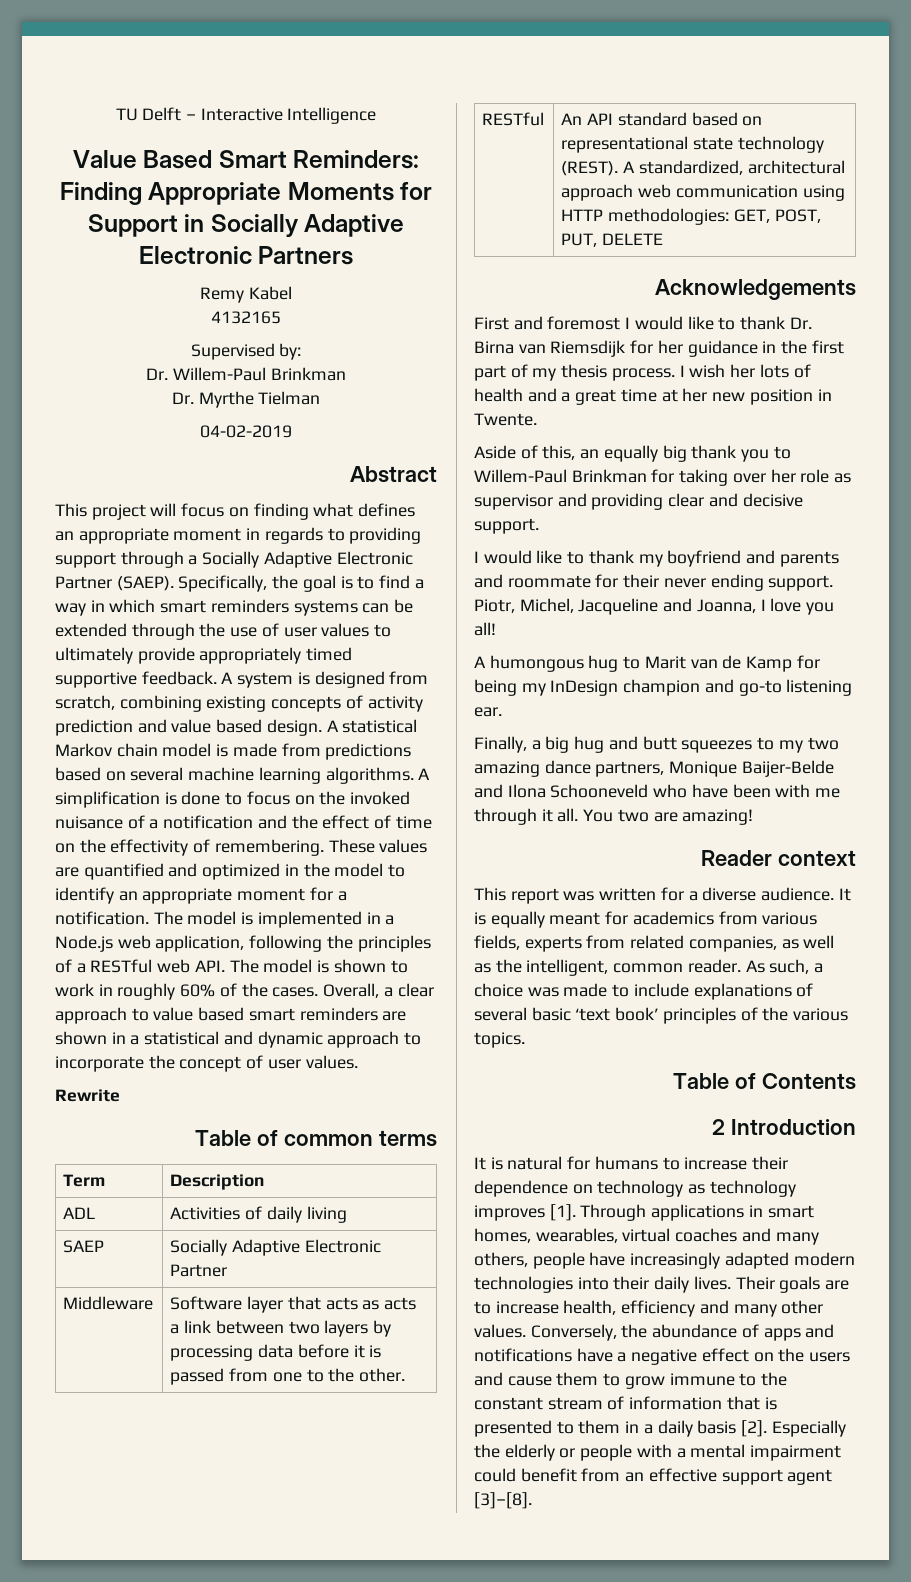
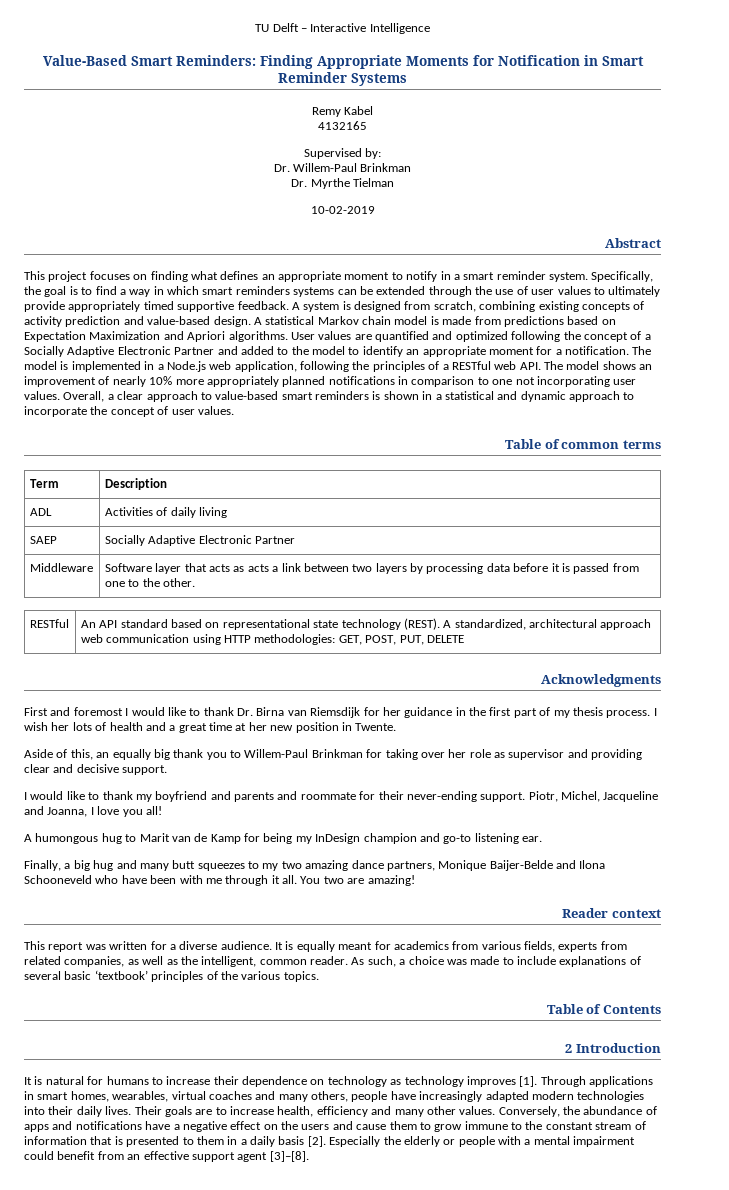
[72,150,213,169] Value Based -> [42,55,127,66] Value-Based
[87,214,405,237] [138,246,354,265] Support in Socially Adaptive Electronic Partners -> [497,55,644,66] [278,72,407,86] Notification in Smart Reminder Systems
[200,425,292,438] 04-02-2019 -> [310,206,375,214] 10-02-2019
[150,503,225,517] will focus -> [89,271,130,280] focuses
[246,527,422,544] [55,551,413,568] [55,576,174,591] in regards to providing support through a Socially Adaptive Electronic Partner (SAEP). -> [391,271,588,282] to notify in a smart reminder system.
[171,719,263,733] value based -> [147,316,211,325] value-based
[130,767,431,784] [55,791,411,808] [55,815,432,829] [55,839,375,856] several machine learning algorithms. A simplification is done to focus on the invoked nuisance of a notification and the effect of time on the effectivity of remembering. These -> [24,331,315,342] Expectation Maximization and Apriori algorithms. User
[284,864,299,876] in -> [511,331,651,342] [24,346,289,357] following the concept of a Socially Adaptive Electronic Partner and added to
[317,959,408,973] [55,983,319,1000] is shown to work in roughly 60% of the cases. -> [602,361,653,370] [24,376,637,387] [24,391,60,400] shows an improvement of nearly 10% more appropriately planned notifications in comparison to one not incorporating user values.
[153,1007,407,1021] value based smart reminders are -> [215,391,381,400] value-based smart reminders is
[55,1089,120,1102] // Rewrite -> (234, 410) none
[655,279,856,300] Acknowledgements -> [541,674,661,687] Acknowledgments
[663,574,764,591] never ending -> [406,791,477,802] never-ending
(638, 743) none -> [139,863,169,871] many
[575,1007,659,1021] ‘text book’ -> [94,970,148,980] ‘textbook’

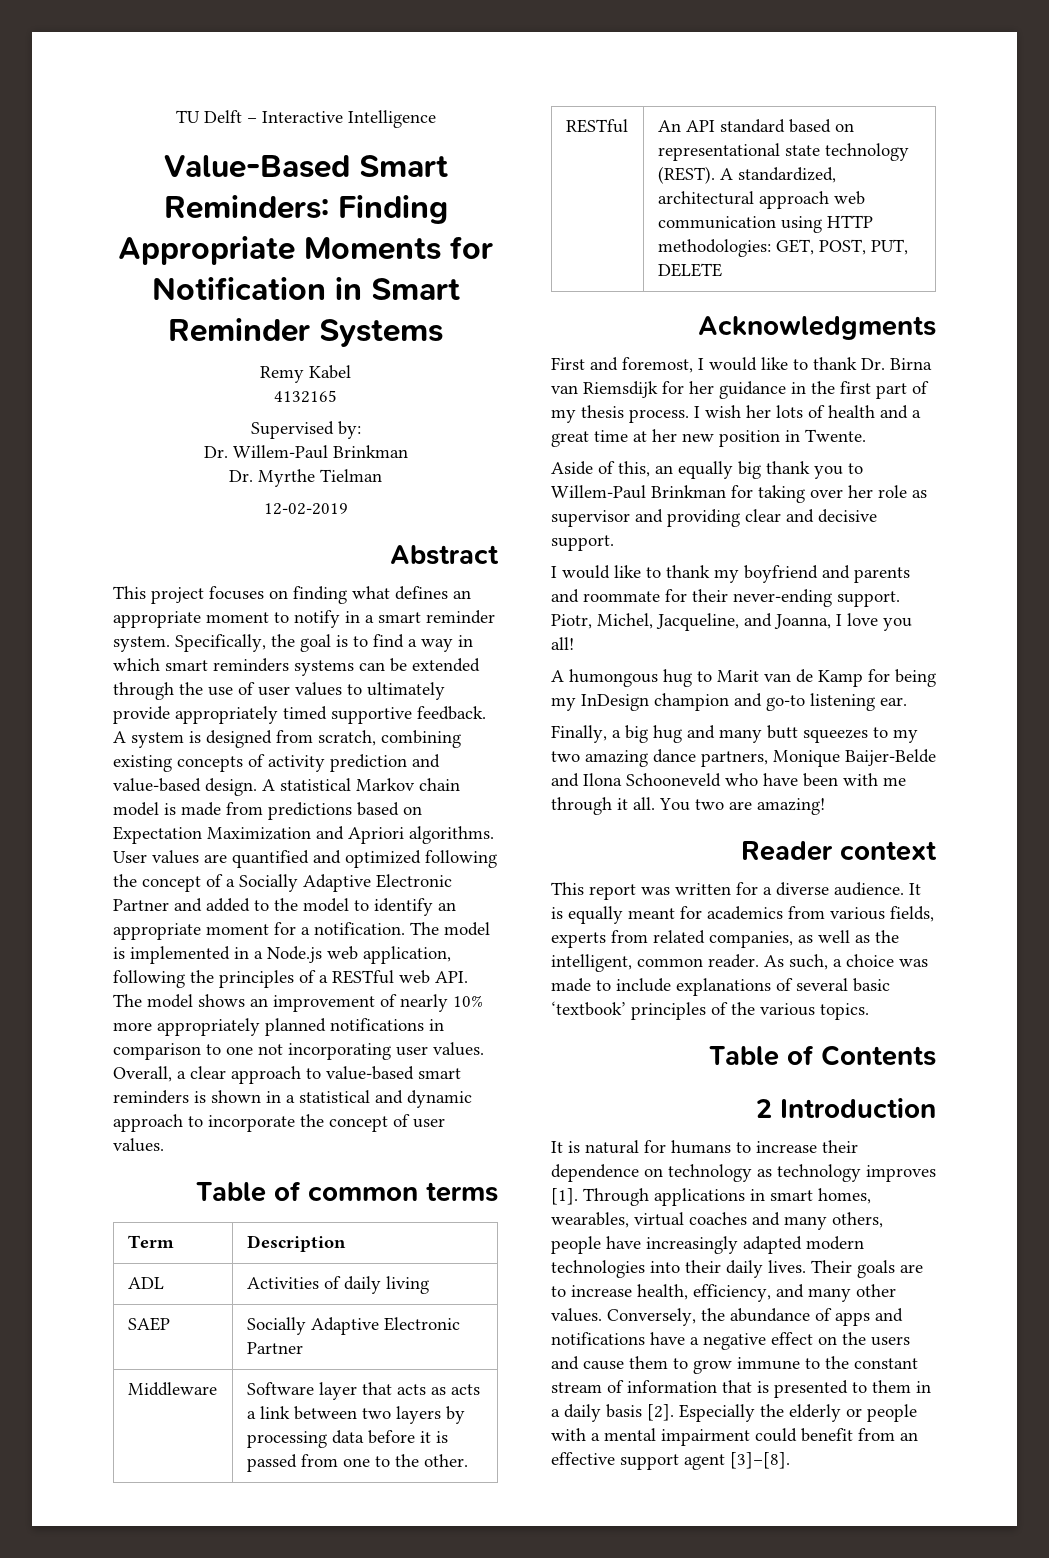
[310,206,375,214] 10-02-2019 -> [263,503,348,515] 12-02-2019
[73,707,123,716] foremost -> [622,357,693,373] foremost,
[603,791,659,802] Jacqueline -> [656,613,739,631] Jacqueline,
[316,1106,368,1117] efficiency -> [693,1284,771,1302] efficiency,

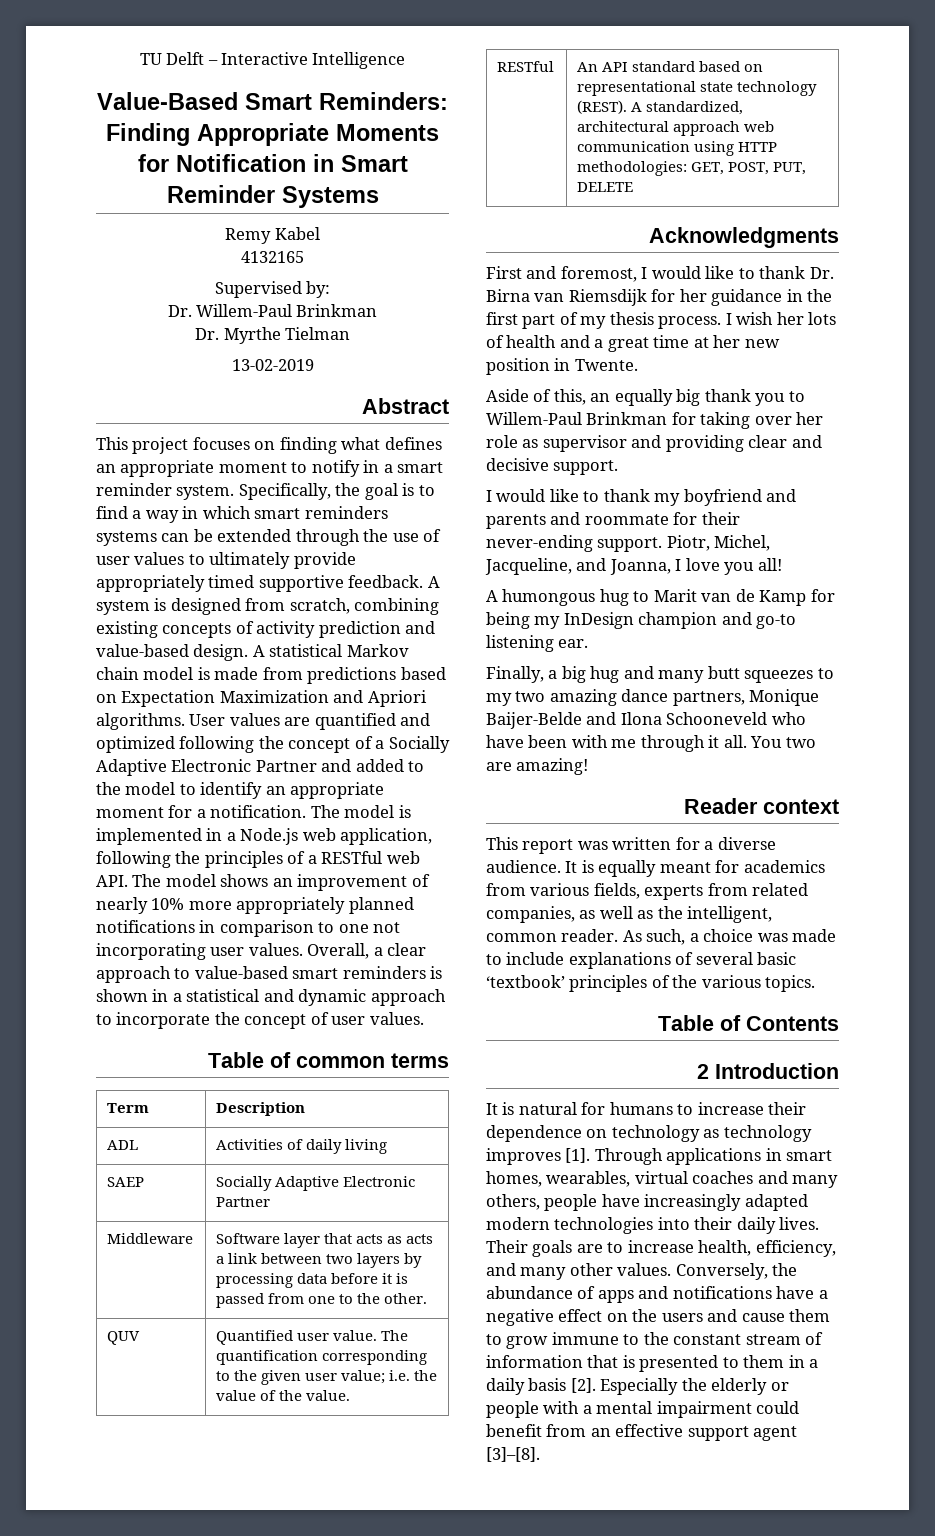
[263,503,348,515] 12-02-2019 -> [231,359,314,371] 13-02-2019
(468, 1460) none -> [107,1331,141,1345] [216,1330,409,1345] [216,1350,428,1365] [216,1370,438,1385] [216,1390,351,1401] // QUV | Quantified user value. The quantification corresponding to the given user value; i.e. the value of the value.

